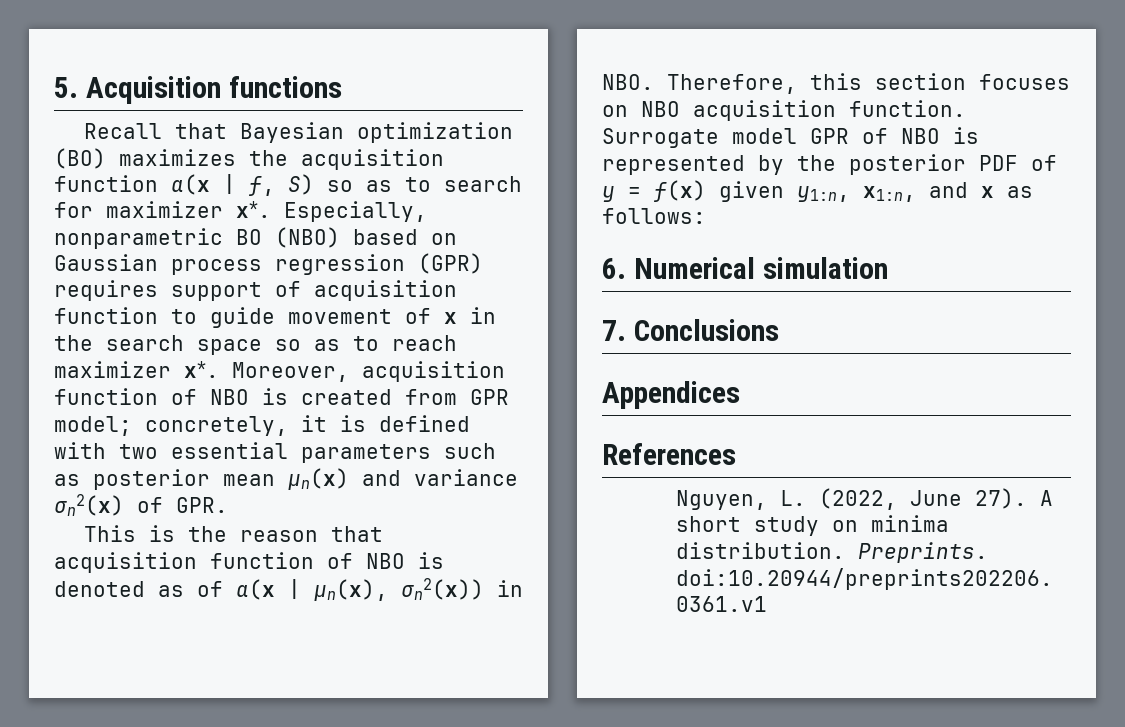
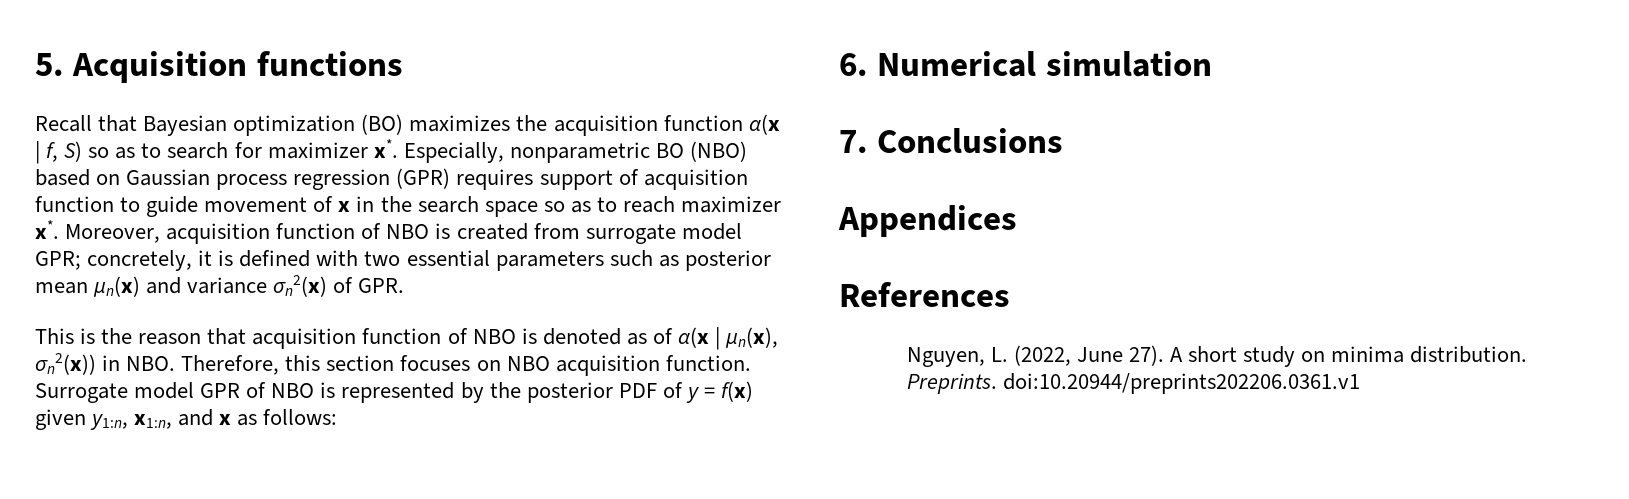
[470,389,509,405] [54,416,132,436] GPR model; -> [585,223,742,244] [35,251,81,270] surrogate model GPR;

